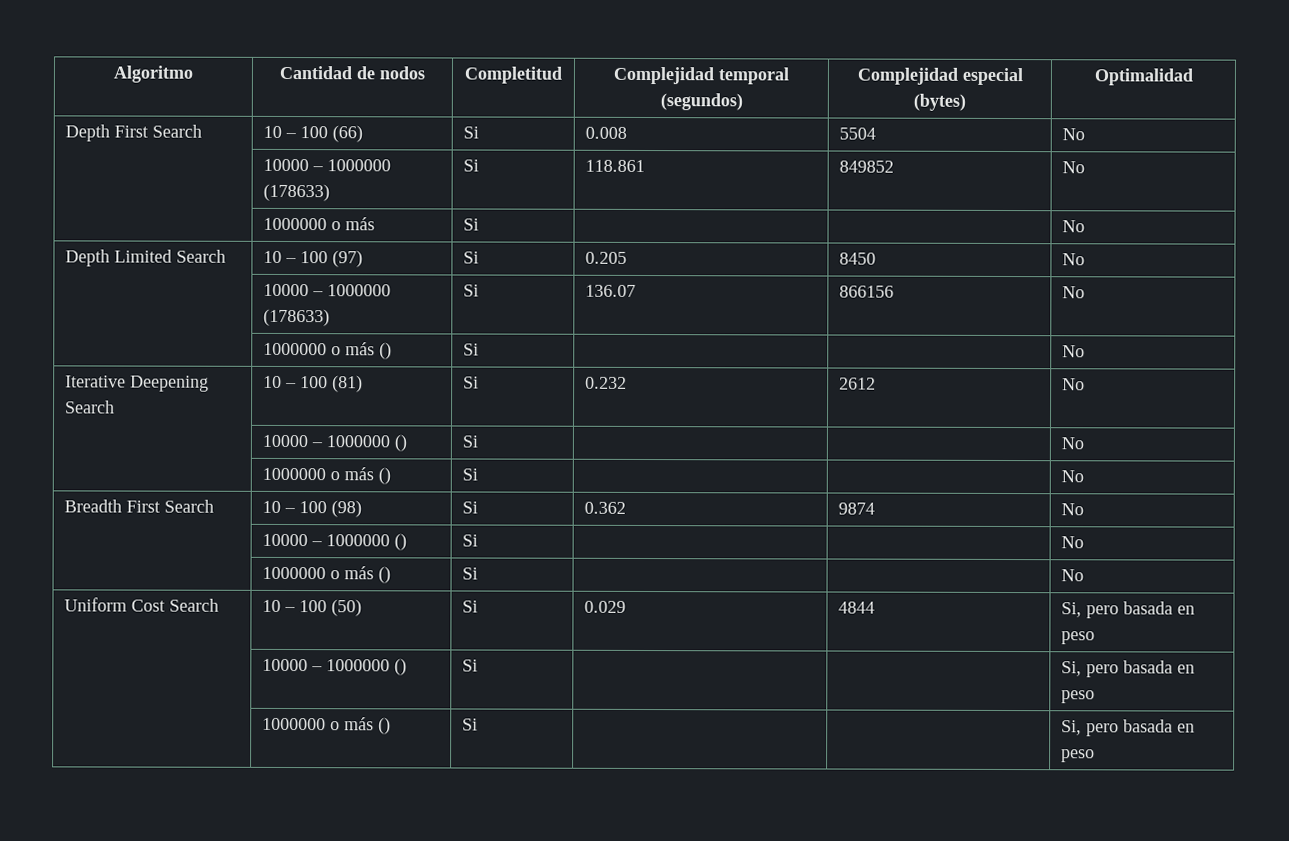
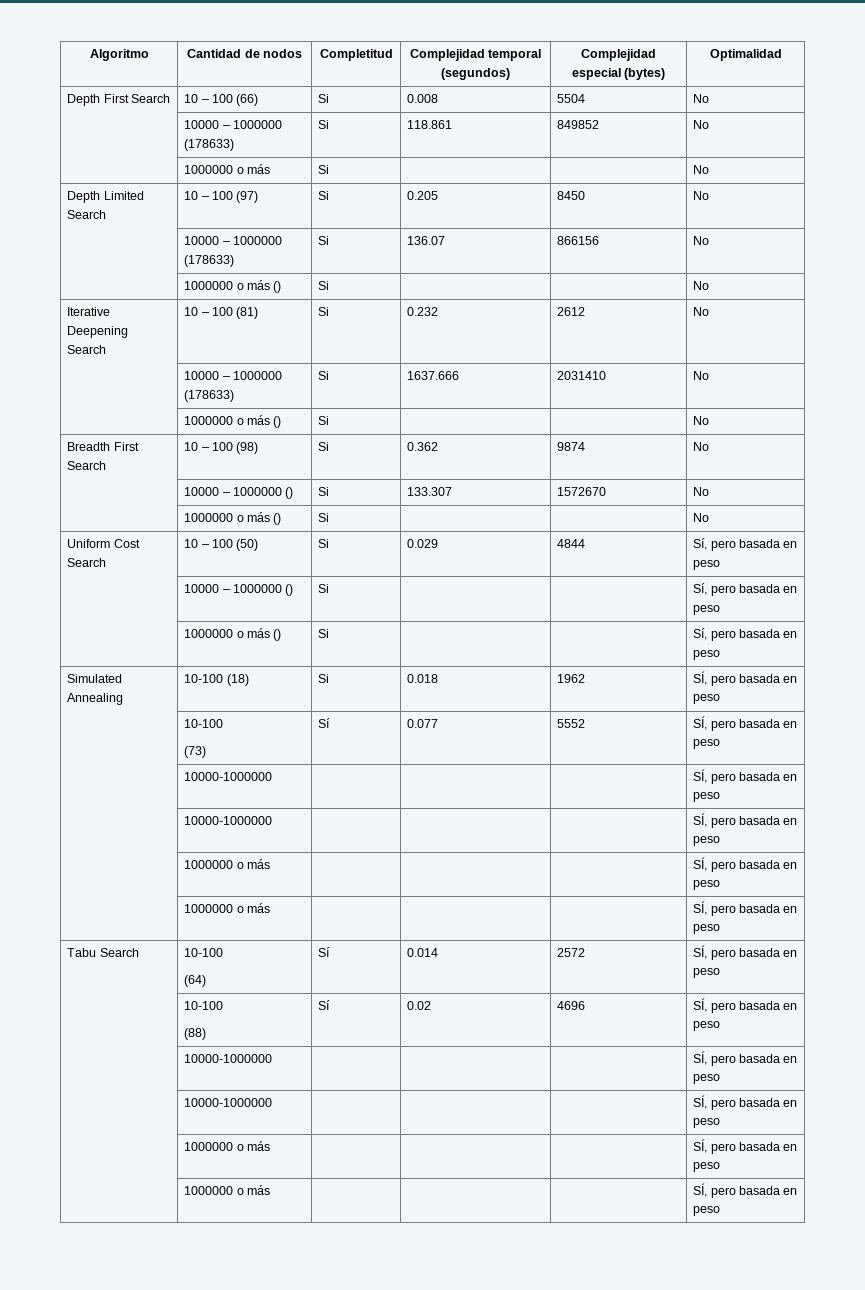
[393,434,407,452] [461,435,478,448] () | Si | | -> [184,390,235,402] [318,371,330,380] [407,371,460,380] [557,371,607,380] (178633) | Si | 1637.666 | 2031410
(478, 540) | -> [407,487,453,496] [557,487,607,496] 133.307 | 1572670
[1060,602,1082,618] Si, -> [693,538,708,550] Sí,
[1060,661,1082,677] Si, -> [693,583,708,595] Sí,
[1060,719,1195,737] [1060,749,1095,763] Si, pero basada en peso -> [693,628,798,641] [693,650,721,660] [67,674,123,683] [67,693,124,705] [184,674,249,686] [318,674,330,683] [407,674,439,683] [557,674,586,683] [693,671,798,686] [693,694,721,704] [184,719,224,728] [184,746,207,758] [318,718,331,728] [407,719,439,728] [557,719,586,728] [693,716,798,731] [693,739,721,749] [184,772,273,781] [693,769,798,784] [693,792,721,802] [184,816,273,825] [693,813,798,828] [693,836,721,846] [184,859,271,869] [693,857,798,872] [693,880,721,890] [184,903,271,913] [693,901,798,916] [693,924,721,934] [67,948,139,957] [184,948,224,957] [184,975,207,987] [318,947,331,957] [407,948,439,957] [557,948,586,957] [693,945,798,960] [693,968,721,978] [184,1001,224,1010] [184,1028,207,1040] [318,1000,331,1010] [407,1001,432,1010] [557,1001,586,1010] [693,998,798,1013] [693,1021,721,1031] [184,1054,273,1063] [693,1051,798,1066] [693,1074,721,1084] [184,1098,273,1107] [693,1095,798,1110] [693,1118,721,1128] [184,1141,271,1151] [693,1139,798,1154] [693,1162,721,1172] [184,1185,271,1195] [693,1183,798,1198] [693,1206,721,1216] Sí, pero basada en peso // Simulated Annealing | 10-100 (18) | Si | 0.018 | 1962 | SÍ, pero basada en peso // | 10-100 // (73) | Sí | 0.077 | 5552 | SÍ, pero basada en peso // | 10000-1000000 | | | | SÍ, pero basada en peso // | 10000-1000000 | | | | SÍ, pero basada en peso // | 1000000 o más | | | | SÍ, pero basada en peso // | 1000000 o más | | | | SÍ, pero basada en peso // Tabu Search | 10-100 // (64) | Sí | 0.014 | 2572 | SÍ, pero basada en peso // | 10-100 // (88) | Sí | 0.02 | 4696 | SÍ, pero basada en peso // | 10000-1000000 | | | | SÍ, pero basada en peso // | 10000-1000000 | | | | SÍ, pero basada en peso // | 1000000 o más | | | | SÍ, pero basada en peso // | 1000000 o más | | | | SÍ, pero basada en peso

